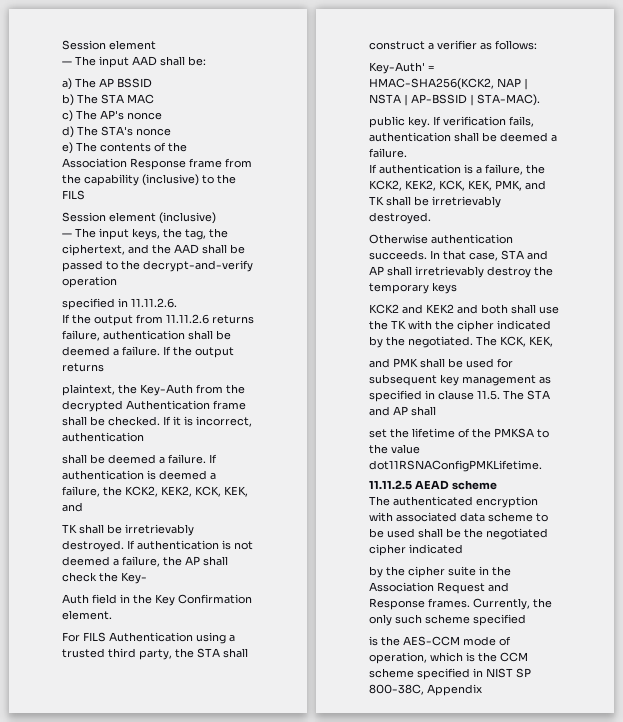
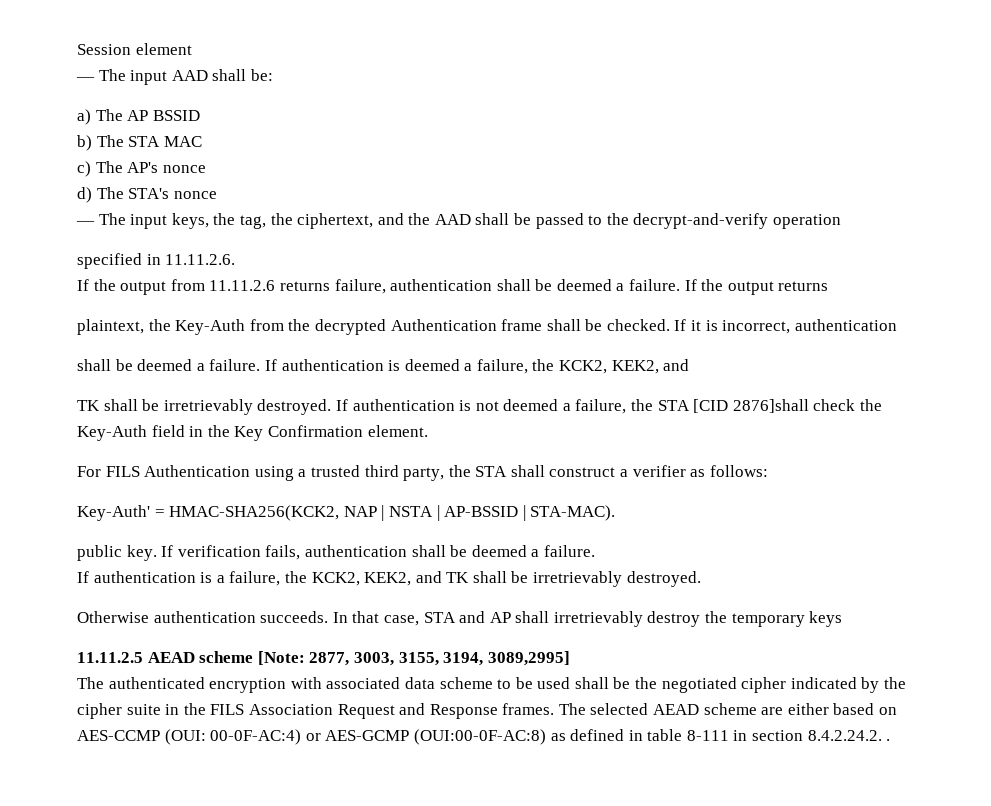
[62,142,187,154] [62,158,252,170] [62,174,236,186] [62,190,85,200] [62,212,216,224] // e) The contents of the Association Response frame from the capability (inclusive) to the FILS // Session element (inclusive) -> (217, 195) none
[195,486,248,497] KCK, KEK, -> (659, 367) none
[185,556,228,566] [62,572,147,584] [62,594,89,604] AP shall check the Key- // Auth -> [657,399,883,413] [77,425,147,441] STA [CID 2876]shall check the Key-Auth
[439,180,522,191] KCK, KEK, PMK, -> (412, 579) none
[369,304,559,314] [369,320,551,332] [369,336,553,348] [369,358,513,368] [369,374,551,386] [369,390,550,402] [369,406,436,416] [369,428,549,438] [369,444,420,454] [369,460,542,472] [369,480,497,490] KCK2 and KEK2 and both shall use the TK with the cipher indicated by the negotiated. The KCK, KEK, // and PMK shall be used for subsequent key management as specified in clause 11.5. The STA and AP shall // set the lifetime of the PMKSA to the value dot11RSNAConfigPMKLifetime. // 11.11.2.5 AEAD scheme -> [77,651,570,666] 11.11.2.5 AEAD scheme [Note: 2877, 3003, 3155, 3194, 3089,2995]
(463, 549) // -> (857, 683) none
(511, 571) none -> [210,704,245,715] FILS
[473,598,552,610] [369,614,526,626] [369,636,511,646] [369,652,528,664] [369,668,531,680] [369,684,482,696] Currently, the only such scheme specified // is the AES-CCM mode of operation, which is the CCM scheme specified in NIST SP 800-38C, Appendix -> [558,703,898,715] [77,729,891,745] The selected AEAD scheme are either based on AES-CCMP (OUI: 00-0F-AC:4) or AES-GCMP (OUI:00-0F-AC:8) as defined in table 8-111 in section 8.4.2.24.2. .

